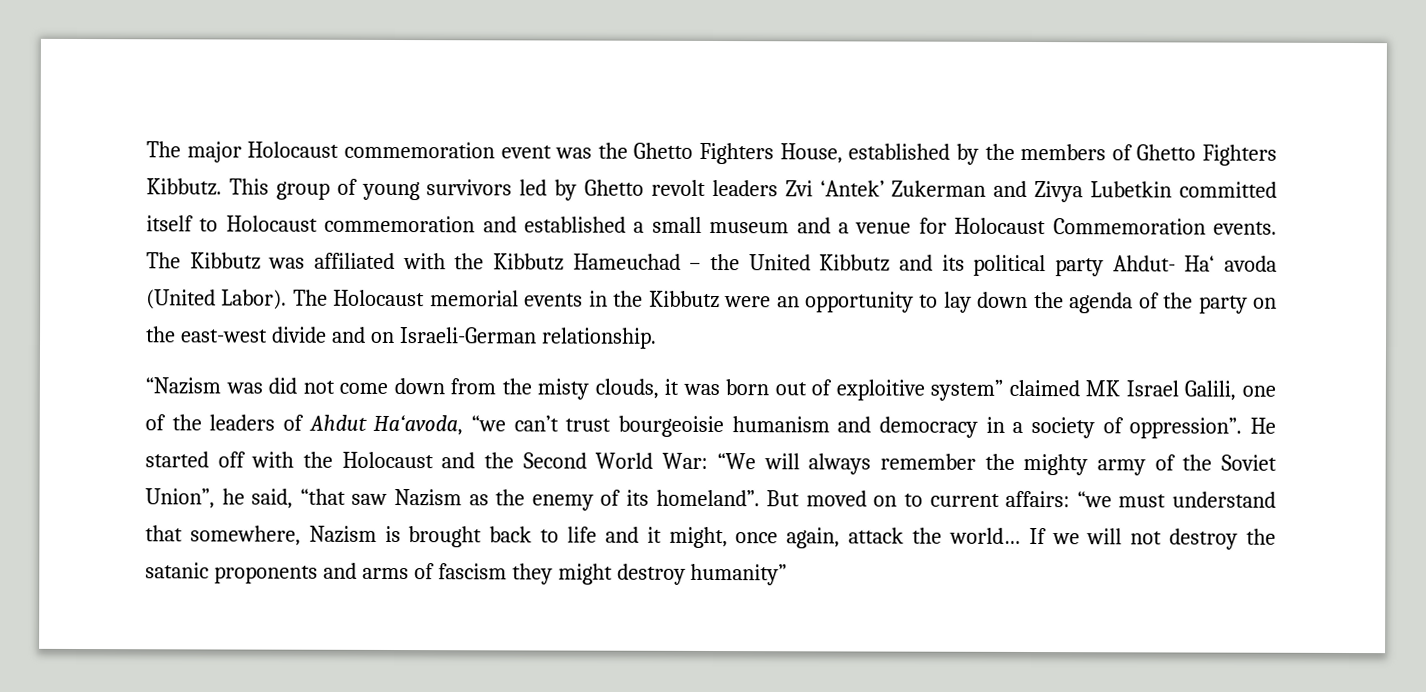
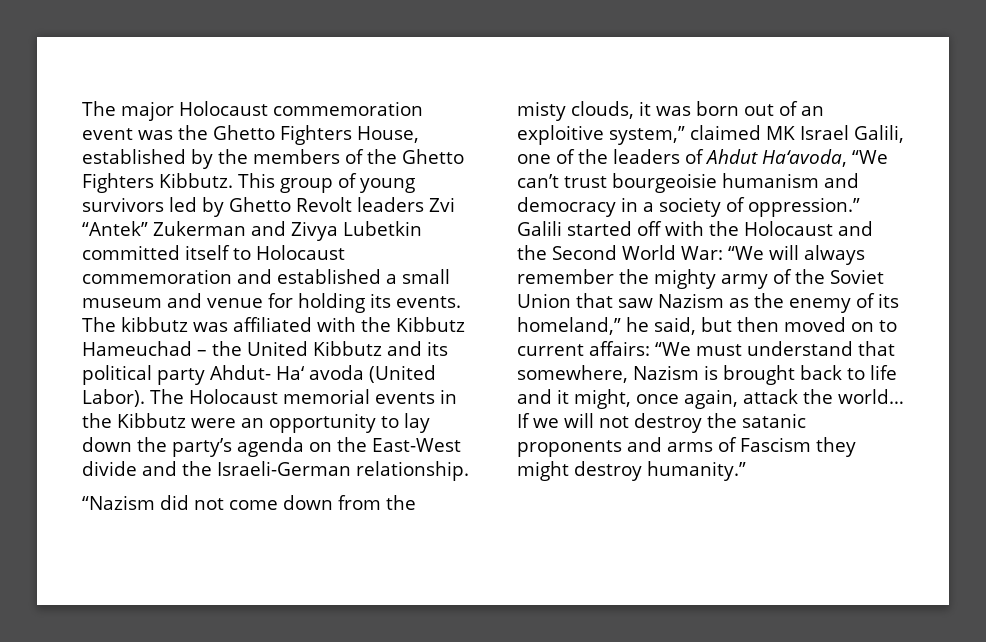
(1133, 152) none -> [367,149,397,164] the
[650,179,706,196] revolt -> [296,197,352,212] Revolt
[819,180,885,197] ‘Antek’ -> [82,221,148,236] “Antek”
[837,222,849,234] a -> (202, 300) none
[954,217,1206,235] Holocaust Commemoration -> [298,293,391,313] holding its
[189,252,261,270] Kibbutz -> [121,317,188,332] kibbutz
[1069,292,1248,314] agenda of the party -> [172,437,305,457] party’s agenda
[180,329,268,343] east-west -> [372,438,462,452] East-West
[370,331,395,343] on -> [182,461,212,476] the
[225,382,263,394] was -> (155, 502) none
[835,379,1004,401] exploitive system” -> [801,106,824,116] [517,125,685,145] an exploitive system,”
[470,415,506,432] “we -> [852,150,888,164] “We
[1129,417,1276,439] oppression”. He -> [748,197,860,217] [517,221,562,236] oppression.” Galili
[145,488,346,509] Union”, he said, “that -> [517,293,613,308] Union that
[655,489,801,507] homeland”. But -> [517,317,779,335] homeland,” he said, but then
[1076,491,1112,508] “we -> [655,342,691,356] “We
[437,563,507,580] fascism -> [740,437,811,452] Fascism
[690,563,788,586] humanity” -> [647,461,746,481] humanity.”

